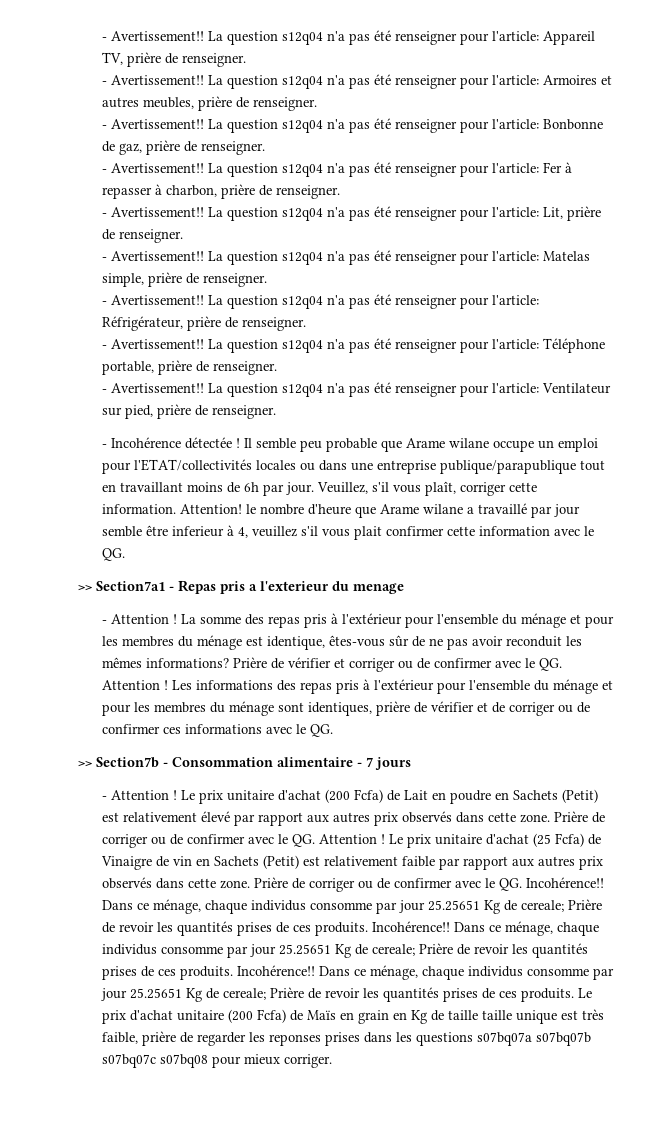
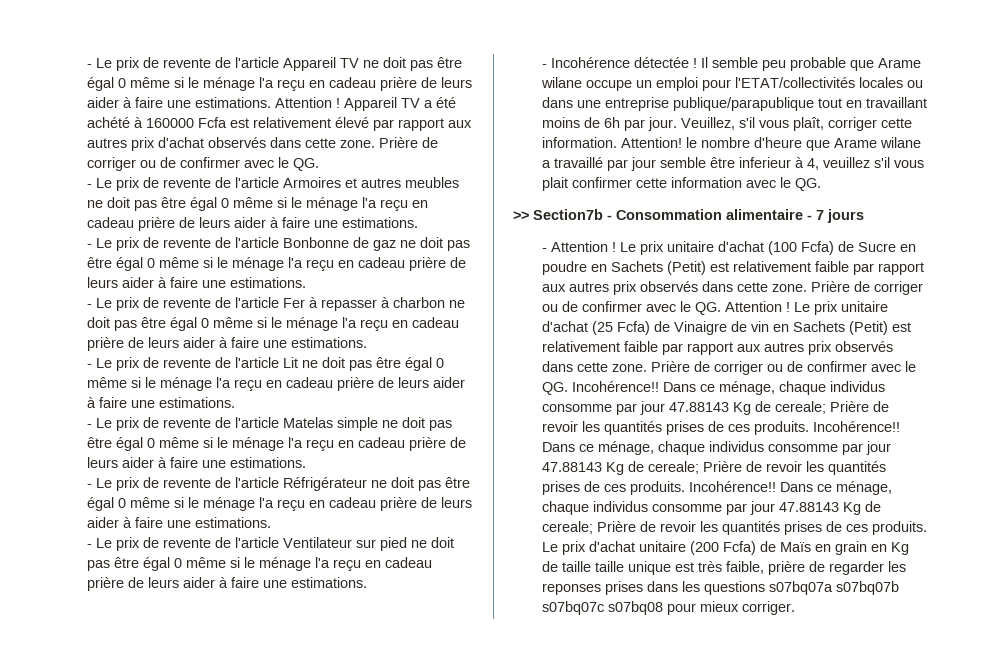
[102,30,596,45] [102,52,247,67] [102,74,613,89] [102,96,318,111] [102,118,604,133] [102,140,266,155] [102,162,573,177] [102,184,341,199] [102,206,602,221] [102,229,184,243] [102,250,591,265] [102,272,268,287] [102,294,540,309] [102,316,307,331] [102,338,606,353] [102,360,278,375] [102,382,612,397] [102,404,277,419] - Avertissement!! La question s12q04 n'a pas été renseigner pour l'article: Appareil TV, prière de renseigner. // - Avertissement!! La question s12q04 n'a pas été renseigner pour l'article: Armoires et autres meubles, prière de renseigner. // - Avertissement!! La question s12q04 n'a pas été renseigner pour l'article: Bonbonne de gaz, prière de renseigner. // - Avertissement!! La question s12q04 n'a pas été renseigner pour l'article: Fer à repasser à charbon, prière de renseigner. // - Avertissement!! La question s12q04 n'a pas été renseigner pour l'article: Lit, prière de renseigner. // - Avertissement!! La question s12q04 n'a pas été renseigner pour l'article: Matelas simple, prière de renseigner. // - Avertissement!! La question s12q04 n'a pas été renseigner pour l'article: Réfrigérateur, prière de renseigner. // - Avertissement!! La question s12q04 n'a pas été renseigner pour l'article: Téléphone portable, prière de renseigner. // - Avertissement!! La question s12q04 n'a pas été renseigner pour l'article: Ventilateur sur pied, prière de renseigner. -> [86,57,462,71] [86,77,472,91] [86,97,456,111] [86,117,472,131] [86,137,438,151] [86,157,319,171] [86,177,459,191] [86,197,428,211] [86,217,418,231] [86,237,470,251] [86,257,466,271] [86,277,306,288] [86,297,465,311] [86,317,459,331] [86,337,367,351] [86,357,444,371] [86,377,465,391] [86,397,235,408] [86,417,452,431] [86,437,466,451] [86,457,306,468] [86,477,470,491] [86,497,472,511] [86,517,271,528] [86,537,454,551] [86,557,432,571] [86,577,367,591] - Le prix de revente de l'article Appareil TV ne doit pas être égal 0 même si le ménage l'a reçu en cadeau prière de leurs aider à faire une estimations. Attention ! Appareil TV a été achété à 160000 Fcfa est relativement élevé par rapport aux autres prix d'achat observés dans cette zone. Prière de corriger ou de confirmer avec le QG. // - Le prix de revente de l'article Armoires et autres meubles ne doit pas être égal 0 même si le ménage l'a reçu en cadeau prière de leurs aider à faire une estimations. // - Le prix de revente de l'article Bonbonne de gaz ne doit pas être égal 0 même si le ménage l'a reçu en cadeau prière de leurs aider à faire une estimations. // - Le prix de revente de l'article Fer à repasser à charbon ne doit pas être égal 0 même si le ménage l'a reçu en cadeau prière de leurs aider à faire une estimations. // - Le prix de revente de l'article Lit ne doit pas être égal 0 même si le ménage l'a reçu en cadeau prière de leurs aider à faire une estimations. // - Le prix de revente de l'article Matelas simple ne doit pas être égal 0 même si le ménage l'a reçu en cadeau prière de leurs aider à faire une estimations. // - Le prix de revente de l'article Réfrigérateur ne doit pas être égal 0 même si le ménage l'a reçu en cadeau prière de leurs aider à faire une estimations. // - Le prix de revente de l'article Ventilateur sur pied ne doit pas être égal 0 même si le ménage l'a reçu en cadeau prière de leurs aider à faire une estimations.
[78,580,404,594] [102,613,615,628] [102,635,583,650] [102,657,563,672] [102,679,614,694] [102,701,591,716] [102,724,334,737] // >> Section7a1 - Repas pris a l'exterieur du menage // - Attention ! La somme des repas pris à l'extérieur pour l'ensemble du ménage et pour les membres du ménage est identique, êtes-vous sûr de ne pas avoir reconduit les mêmes informations? Prière de vérifier et corriger ou de confirmer avec le QG. Attention ! Les informations des repas pris à l'extérieur pour l'ensemble du ménage et pour les membres du ménage sont identiques, prière de vérifier et de corriger ou de confirmer ces informations avec le QG. -> (821, 184) none
[325,789,429,803] (200 Fcfa) de Lait -> [767,241,896,255] (100 Fcfa) de Sucre
[201,811,231,822] élevé -> [814,261,849,272] faible
[428,900,481,911] 25.25651 -> [668,402,729,412] 47.88143
[279,944,332,955] 25.25651 -> [541,462,602,472] 47.88143
[130,988,183,999] 25.25651 -> [778,502,839,512] 47.88143

